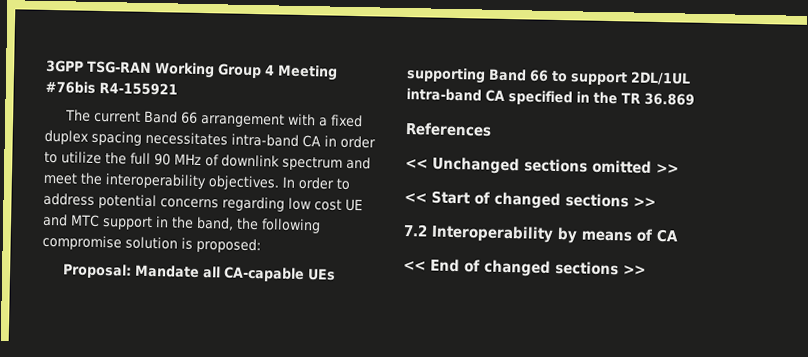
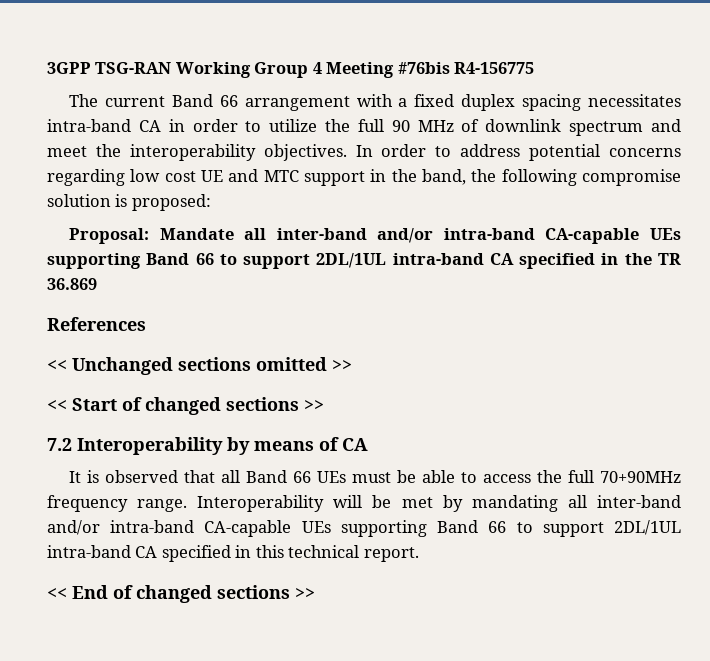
[99,81,178,96] R4-155921 -> [454,62,535,74] R4-156775
(222, 272) none -> [276,228,535,243] inter-band and/or intra-band
(679, 236) none -> [69,470,681,483] [47,495,681,512] [47,520,681,537] [47,545,419,562] // It is observed that all Band 66 UEs must be able to access the full 70+90MHz frequency range. Interoperability will be met by mandating all inter-band and/or intra-band CA-capable UEs supporting Band 66 to support 2DL/1UL intra-band CA specified in this technical report.

